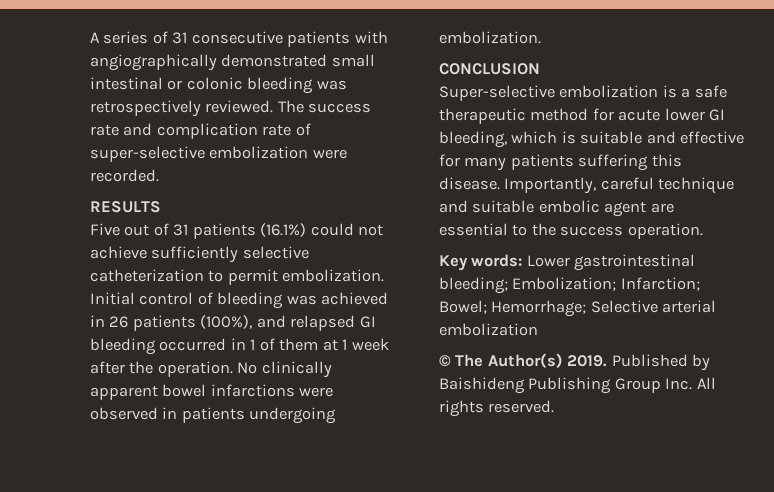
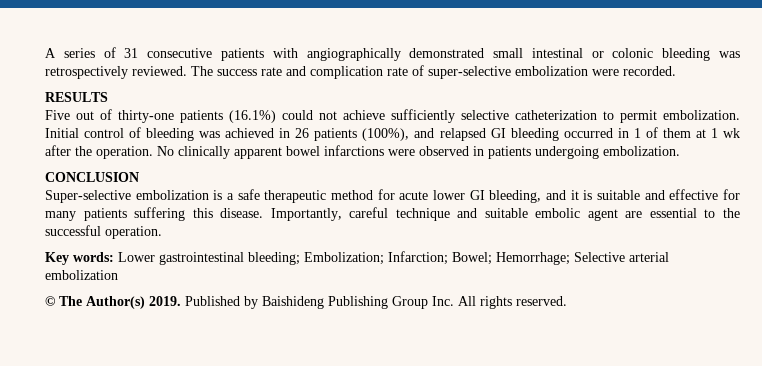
[173,224,189,236] 31 -> [118,110,174,123] thirty-one
[351,338,389,351] week -> [722,128,740,138] wk
[511,131,558,144] which -> [546,190,579,200] and it
[560,226,624,236] success -> [45,225,101,236] successful

